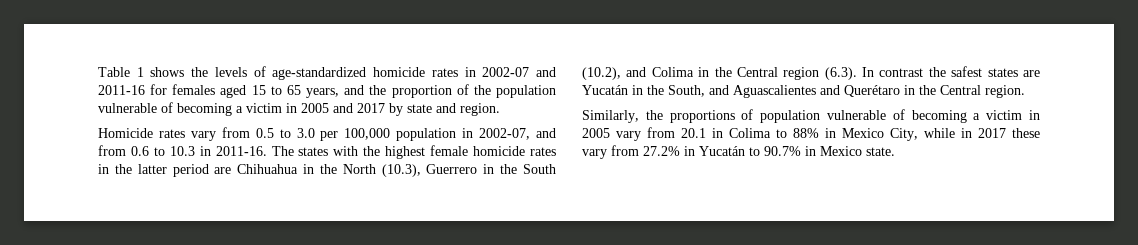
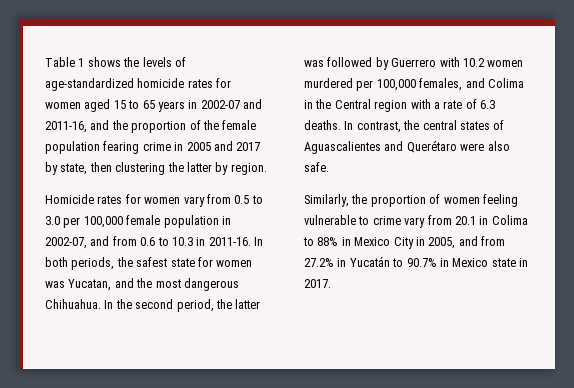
[464,67,557,77] [98,84,340,98] in 2002-07 and 2011-16 for females aged 15 to 65 years, -> [216,78,232,88] [45,99,262,112] [45,121,87,133] for women aged 15 to 65 years in 2002-07 and 2011-16,
[495,85,556,98] [98,102,282,116] population vulnerable of becoming a victim -> [222,120,257,130] [45,141,171,154] female population fearing crime
[407,103,456,113] state and -> [60,162,229,175] state, then clustering the latter by
(185, 133) none -> [125,194,181,204] for women
(391, 134) none -> [126,215,161,225] female
[271,145,556,159] [98,164,556,177] [582,67,621,80] The states with the highest female homicide rates in the latter period are Chihuahua in the North (10.3), Guerrero in the South (10.2), -> [254,237,263,246] [45,257,253,270] [45,278,239,291] [45,299,261,312] [304,57,524,70] [304,78,463,91] In both periods, the safest state for women was Yucatan, and the most dangerous Chihuahua. In the second period, the latter was followed by Guerrero with 10.2 women murdered per 100,000 females,
[824,66,1040,80] [582,85,1025,98] [582,109,1040,123] [582,128,610,138] (6.3). In contrast the safest states are Yucatán in the South, and Aguascalientes and Querétaro in the Central region. // Similarly, the proportions of population vulnerable of becoming a victim in 2005 -> [410,99,495,109] [304,120,505,133] [304,140,510,154] [304,162,329,172] [304,194,518,207] [304,215,401,225] with a rate of 6.3 deaths. In contrast, the central states of Aguascalientes and Querétaro were also safe. // Similarly, the proportion of women feeling vulnerable to crime
[890,128,1040,141] [582,149,607,159] City, while in 2017 these vary -> [393,236,478,249] City in 2005, and
[866,147,895,156] state. -> [491,258,528,267] [304,279,331,288] state in 2017.

